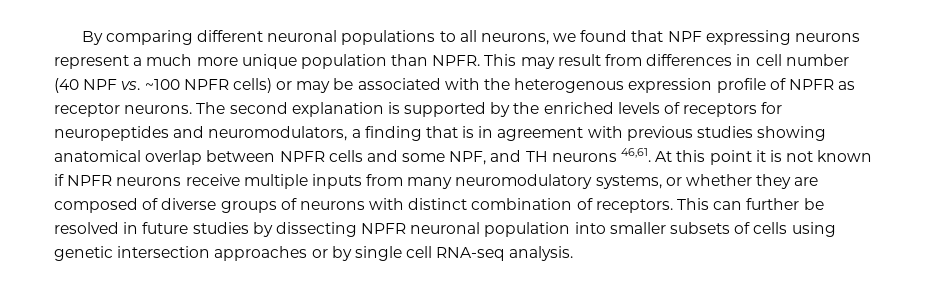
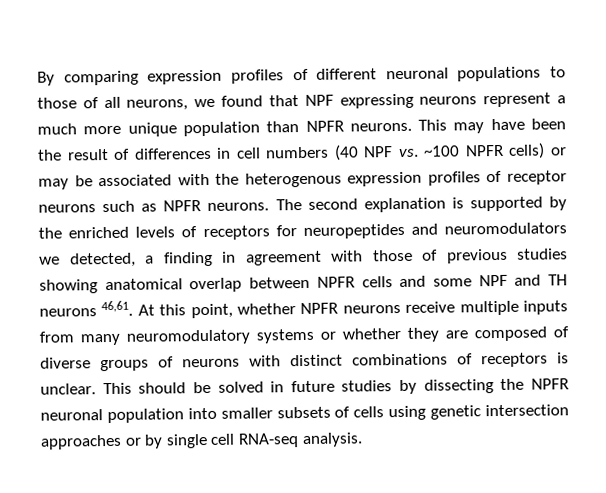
(193, 37) none -> [147,68,309,85] expression profiles of
(456, 36) none -> [37,97,99,109] those of
[432,54,643,69] NPFR. This may result from -> [305,118,566,134] [37,148,131,161] NPFR neurons. This may have been the result of
[785,54,849,66] number -> [265,146,330,159] numbers
[716,78,856,93] [54,103,120,117] profile of NPFR as receptor -> [427,170,567,186] [38,200,202,213] profiles of receptor neurons such as NPFR
[208,126,475,141] neuromodulators, a finding that is -> [444,222,567,235] [39,251,213,268] neuromodulators we detected, a finding
(623, 132) none -> [372,249,438,262] those of
[449,151,487,165] NPF, -> [478,274,508,287] NPF
[709,150,873,165] [54,174,64,186] point it is not known if -> [190,303,296,319] point, whether
[595,175,662,189] systems, -> [256,328,314,344] systems
[471,198,824,213] [54,222,119,234] combination of receptors. This can further be resolved -> [352,352,569,368] [40,381,264,395] combinations of receptors is unclear. This should be solved
(357, 229) none -> [500,378,525,390] the

